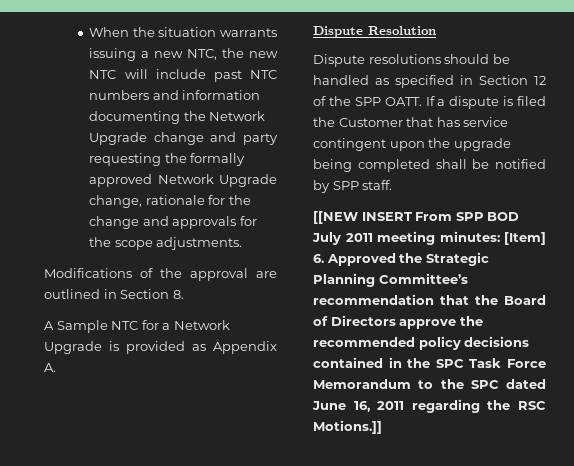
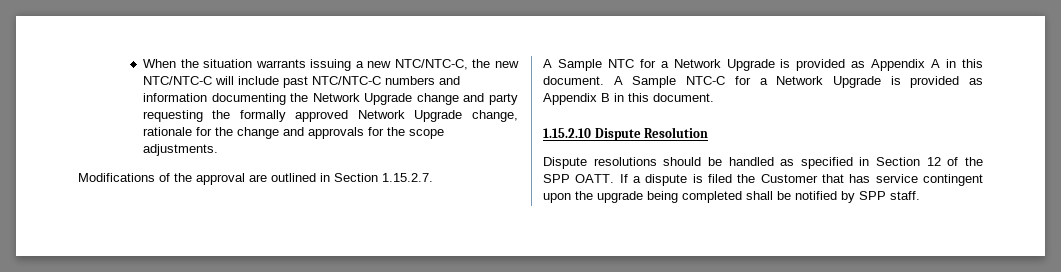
[187,49,218,60] NTC, -> [394,59,468,70] NTC/NTC-C,
[89,70,117,79] NTC -> [142,76,212,85] NTC/NTC-C
[250,70,277,79] NTC -> [311,76,381,85] NTC/NTC-C
[172,290,184,299] 8. -> [382,173,433,182] 1.15.2.7.
[44,363,56,372] A. // -> [931,59,983,68] [543,76,983,88] [543,93,714,105] [543,128,591,138] A in this document. A Sample NTC-C for a Network Upgrade is provided as Appendix B in this document. // 1.15.2.10
[313,211,520,224] [312,231,546,245] [313,252,489,266] [313,273,468,287] [313,294,546,305] [313,315,483,329] [313,336,530,350] [313,357,546,368] [313,379,546,389] [312,399,546,413] [313,420,382,434] // [[NEW INSERT From SPP BOD July 2011 meeting minutes: [Item] 6. Approved the Strategic Planning Committee’s recommendation that the Board of Directors approve the recommended policy decisions contained in the SPC Task Force Memorandum to the SPC dated June 16, 2011 regarding the RSC Motions.]] -> (920, 195) none

